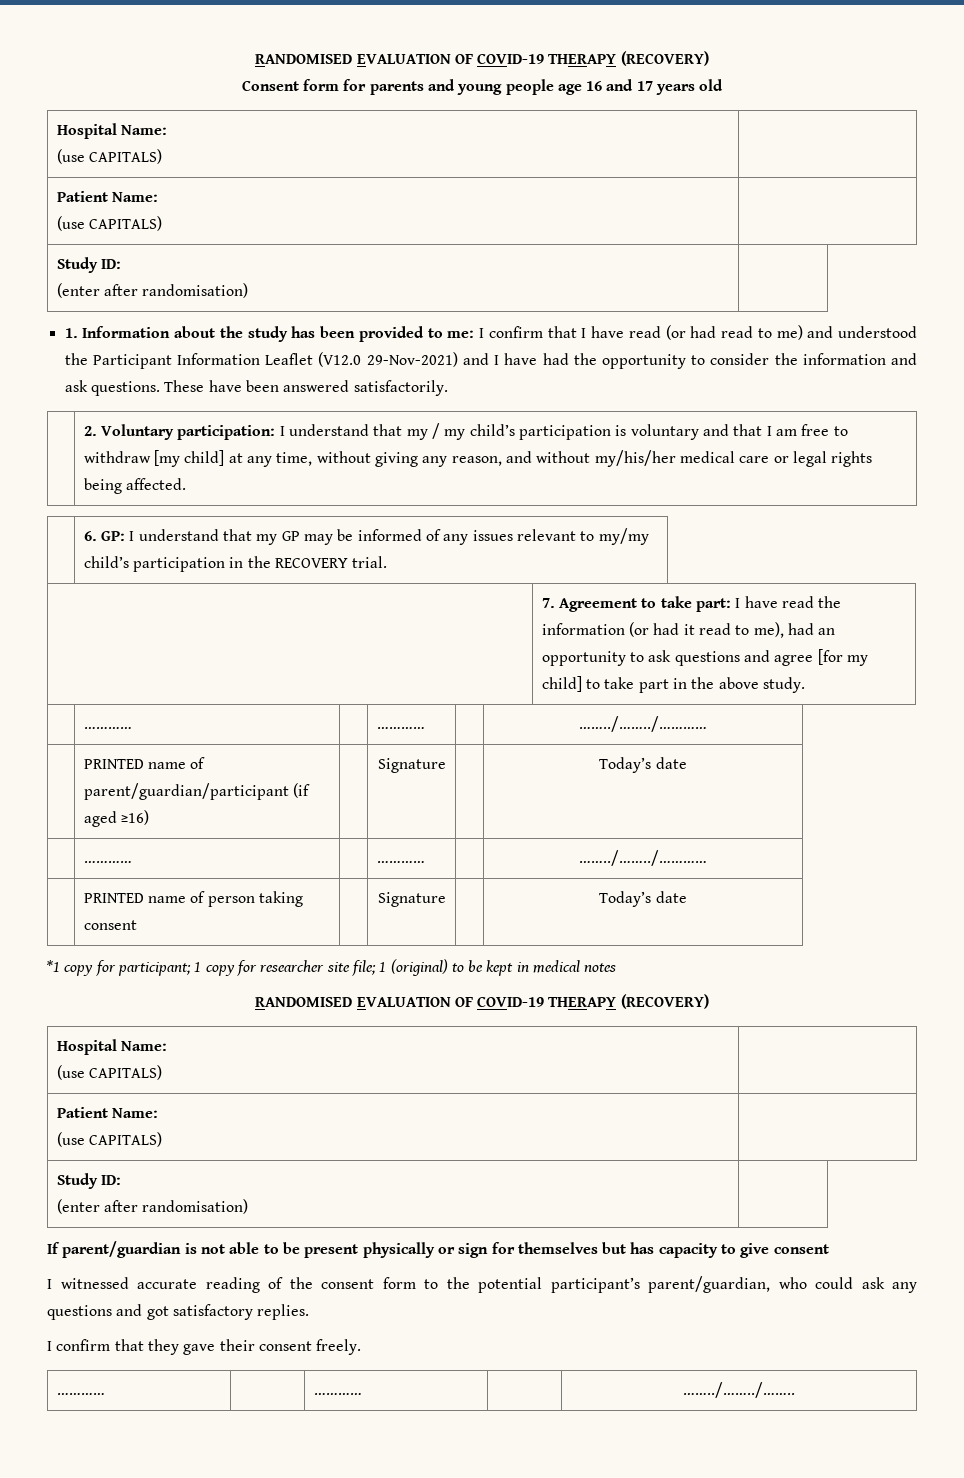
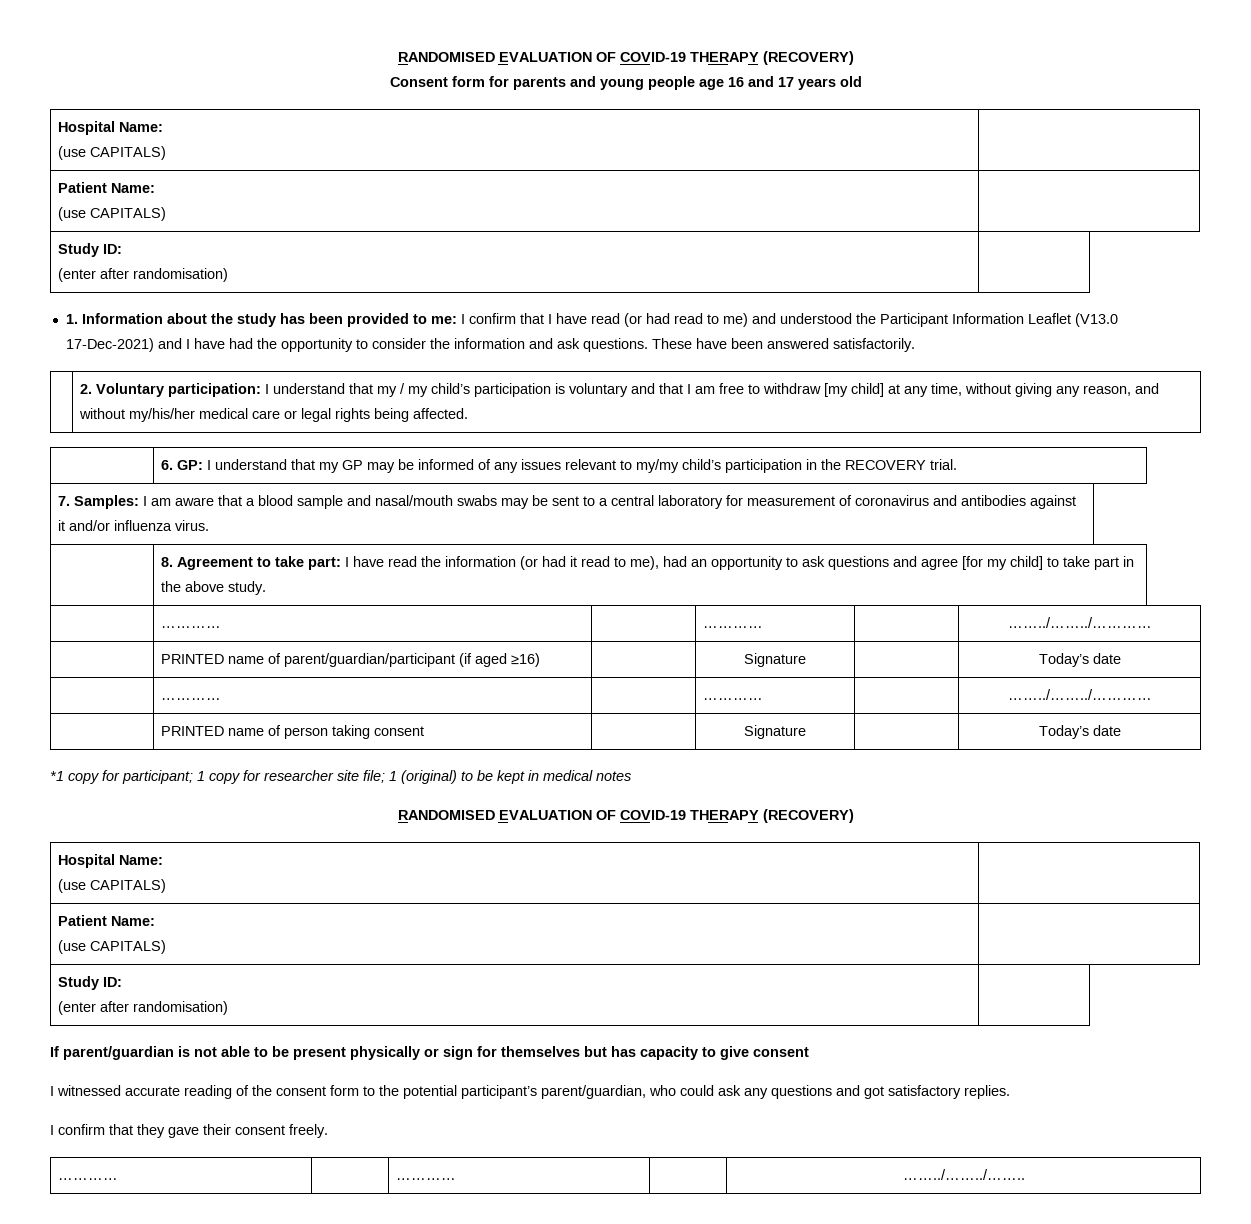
[318,352,458,367] (V12.0 29-Nov-2021) -> [1074,313,1118,327] [65,338,154,352] (V13.0 17-Dec-2021)
[541,598,555,608] | 7. -> [57,495,1076,509] [57,520,209,531] [160,557,173,567] 7. Samples: I am aware that a blood sample and nasal/mouth swabs may be sent to a central laboratory for measurement of coronavirus and antibodies against it and/or influenza virus. // | 8.

